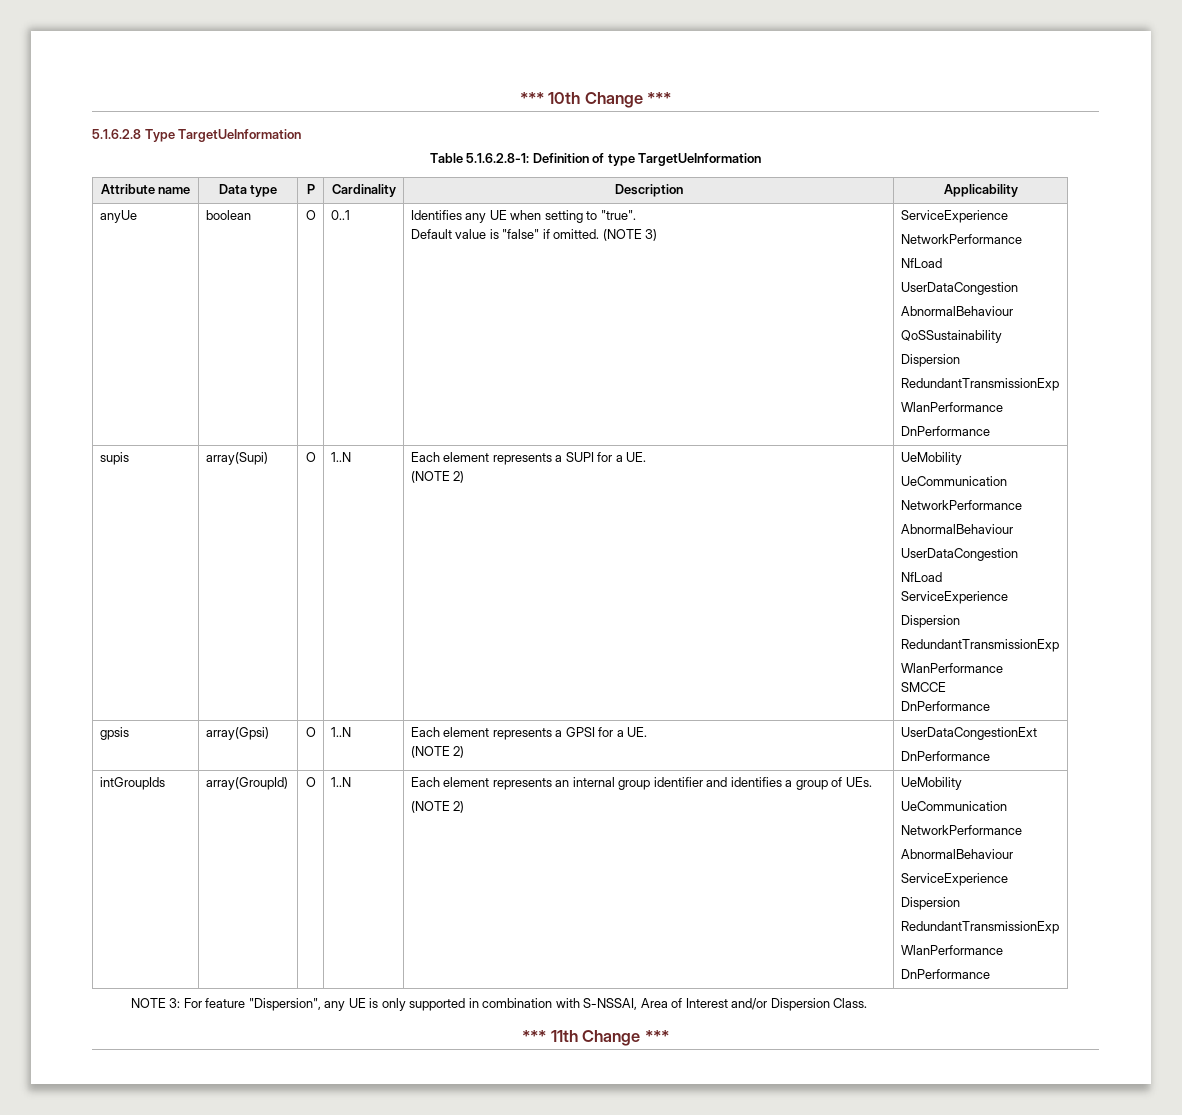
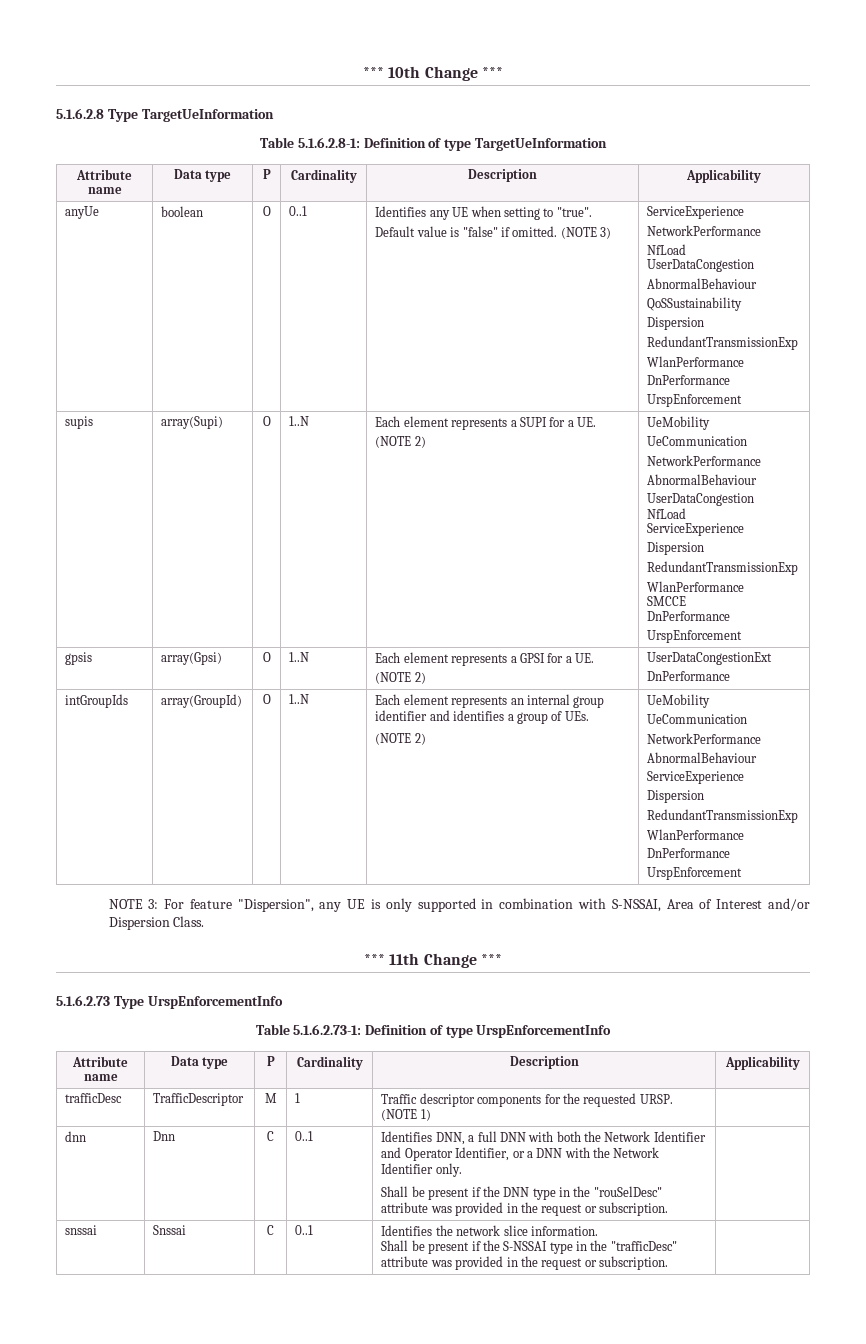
(990, 431) none -> [647,394,743,407] // UrspEnforcement
(990, 706) none -> [647,630,743,643] // UrspEnforcement
(990, 974) none -> [647,867,743,880] // UrspEnforcement
(669, 1036) none -> [56,995,283,1009] [255,1024,612,1038] [72,1056,128,1067] [83,1074,118,1081] [170,1056,229,1069] [266,1056,275,1066] [296,1056,363,1070] [509,1056,579,1069] [724,1056,800,1070] [65,1093,123,1103] [153,1093,245,1106] [264,1093,277,1103] [295,1093,301,1103] [381,1093,673,1107] [381,1109,431,1121] [65,1131,87,1142] [153,1131,176,1141] [267,1131,274,1141] [295,1131,314,1141] [381,1131,706,1145] [381,1147,660,1161] [381,1163,462,1177] [381,1186,662,1200] [381,1202,669,1216] [65,1225,98,1235] [153,1225,187,1235] [267,1225,274,1235] [295,1225,314,1235] [381,1225,598,1236] [381,1240,677,1254] [381,1256,669,1270] // 5.1.6.2.73 Type UrspEnforcementInfo // Table 5.1.6.2.73-1: Definition of type UrspEnforcementInfo // Attribute name | Data type | P | Cardinality | Description | Applicability // trafficDesc | TrafficDescriptor | M | 1 | Traffic descriptor components for the requested URSP. (NOTE 1) | // dnn | Dnn | C | 0..1 | Identifies DNN, a full DNN with both the Network Identifier and Operator Identifier, or a DNN with the Network Identifier only. // Shall be present if the DNN type in the "rouSelDesc" attribute was provided in the request or subscription. | // snssai | Snssai | C | 0..1 | Identifies the network slice information. // Shall be present if the S-NSSAI type in the "trafficDesc" attribute was provided in the request or subscription. |

